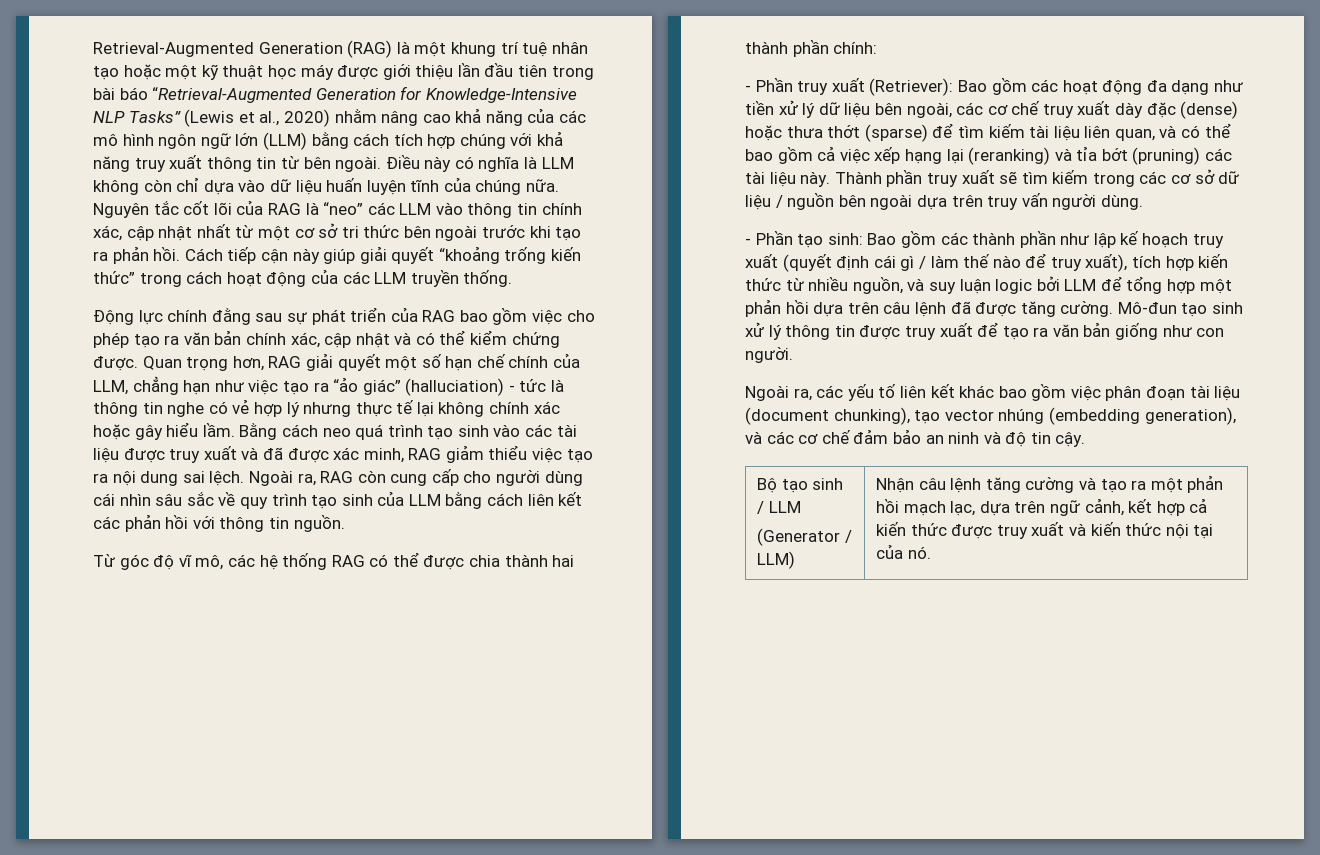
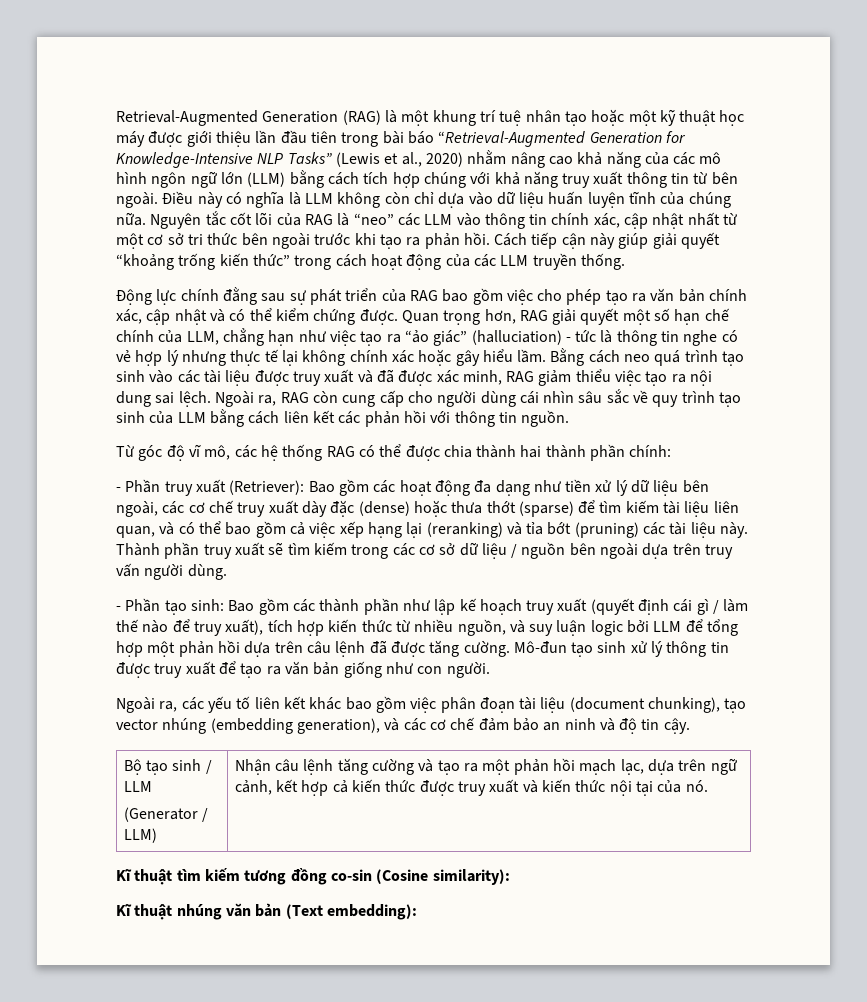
(931, 552) none -> [116,868,510,885] [116,903,417,920] // Kĩ thuật tìm kiếm tương đồng co-sin (Cosine similarity): // Kĩ thuật nhúng văn bản (Text embedding):

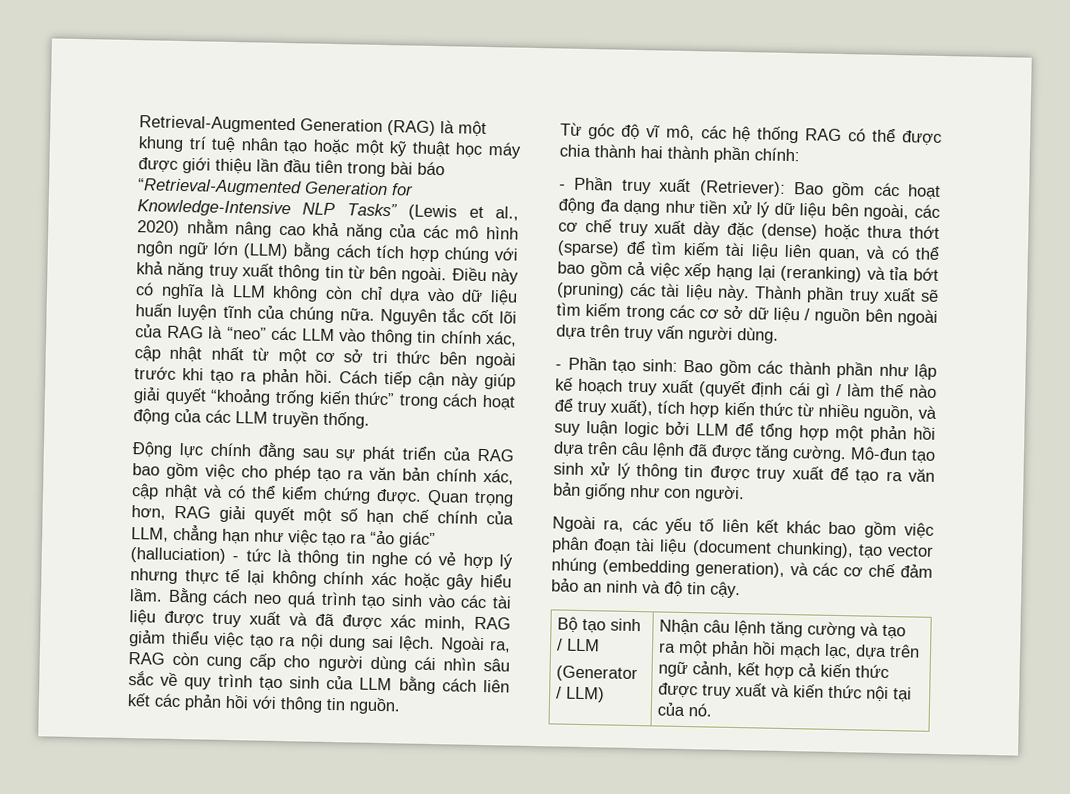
[116,868,510,885] [116,903,417,920] // Kĩ thuật tìm kiếm tương đồng co-sin (Cosine similarity): // Kĩ thuật nhúng văn bản (Text embedding): -> (713, 710) none

